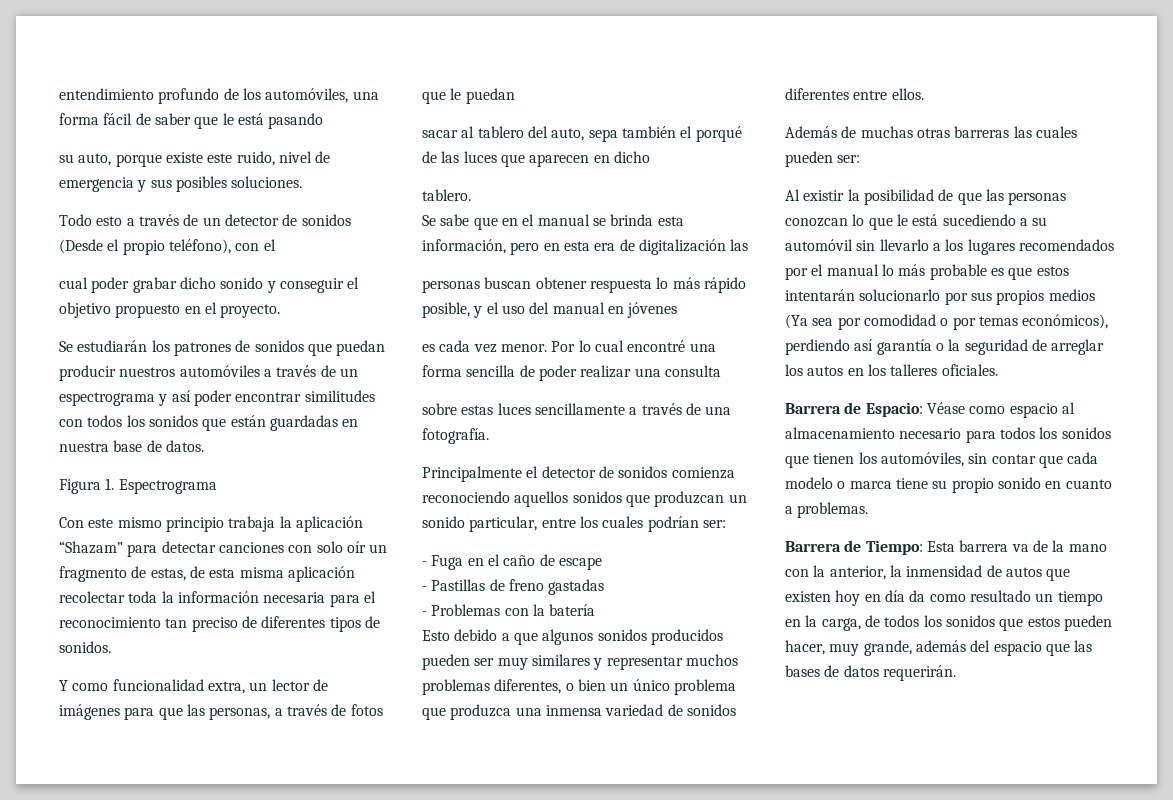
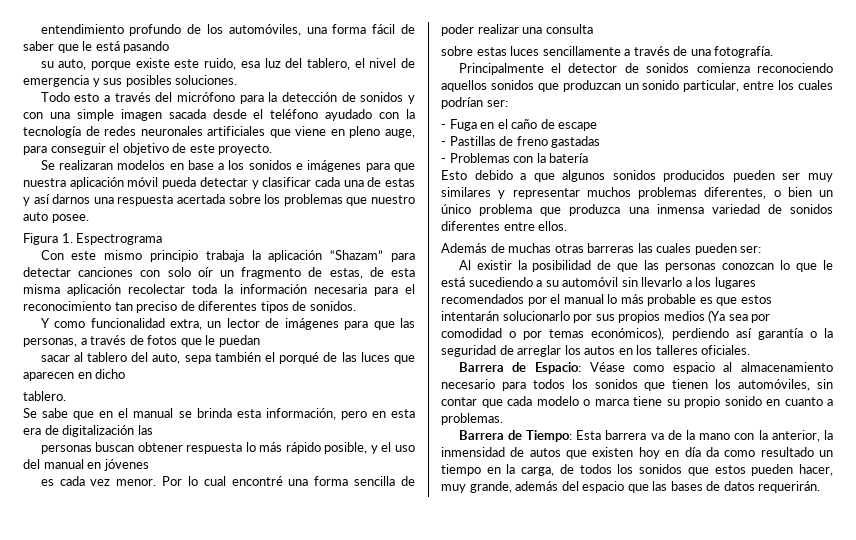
(275, 158) none -> [240,58,365,70] esa luz del tablero, el
[183,214,351,226] [59,239,276,255] [59,277,360,293] [59,302,281,318] [59,340,386,356] [59,365,358,381] [59,390,375,406] [59,415,359,431] [59,440,204,452] de un detector de sonidos (Desde el propio teléfono), con el // cual poder grabar dicho sonido y conseguir el objetivo propuesto en el proyecto. // Se estudiarán los patrones de sonidos que puedan producir nuestros automóviles a través de un espectrograma y así poder encontrar similitudes con todos los sonidos que están guardadas en nuestra base de datos. -> [155,92,416,104] [23,109,415,121] [23,126,415,138] [23,143,273,155] [40,160,415,172] [23,177,415,189] [23,194,415,206] [23,212,89,223] del micrófono para la detección de sonidos y con una simple imagen sacada desde el teléfono ayudado con la tecnología de redes neuronales artificiales que viene en pleno auge, para conseguir el objetivo de este proyecto. // Se realizaran modelos en base a los sonidos e imágenes para que nuestra aplicación móvil pueda detectar y clasificar cada una de estas y así darnos una respuesta acertada sobre los problemas que nuestro auto posee.

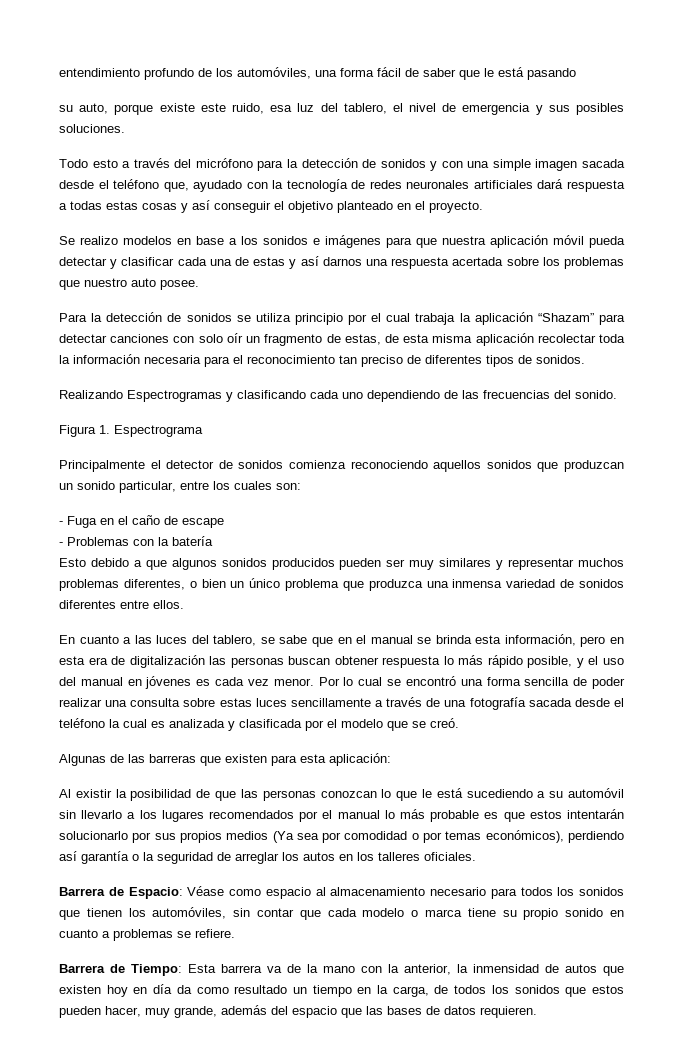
(319, 114) none -> [163,182,189,192] que,
[269,126,415,138] [23,143,215,155] que viene en pleno auge, para conseguir el objetivo de este -> [537,179,626,192] [59,200,425,213] dará respuesta a todas estas cosas y así conseguir el objetivo planteado en el
[58,160,113,170] realizaran -> [80,236,118,245] realizo
[23,233,163,245] [40,250,199,262] Figura 1. Espectrograma // Con este mismo principio -> [59,312,411,325] Para la detección de sonidos se utiliza principio por el cual
[40,318,416,330] [23,335,260,347] [40,352,416,364] [23,369,126,381] [23,391,66,401] [23,408,415,420] [23,425,153,437] [40,442,415,454] [23,459,149,471] [40,476,415,486] [441,24,593,36] [441,46,774,58] Y como funcionalidad extra, un lector de imágenes para que las personas, a través de fotos que le puedan // sacar al tablero del auto, sepa también el porqué de las luces que aparecen en dicho // tablero. // Se sabe que en el manual se brinda esta información, pero en esta era de digitalización las // personas buscan obtener respuesta lo más rápido posible, y el uso del manual en jóvenes // es cada vez menor. Por lo cual encontré una forma sencilla de poder realizar una consulta // sobre estas luces sencillamente a través de una fotografía. -> [59,390,617,402] [59,425,203,437] Realizando Espectrogramas y clasificando cada uno dependiendo de las frecuencias del sonido. // Figura 1. Espectrograma
[441,97,508,109] podrían ser: -> [276,483,301,490] son:
[441,136,601,148] // - Pastillas de freno gastadas -> (224, 523) none
[441,243,762,255] Además de muchas otras barreras las cuales pueden ser: -> [59,634,624,647] [59,655,624,668] [59,676,625,689] [59,697,625,710] [59,718,459,731] [59,753,391,766] En cuanto a las luces del tablero, se sabe que en el manual se brinda esta información, pero en esta era de digitalización las personas buscan obtener respuesta lo más rápido posible, y el uso del manual en jóvenes es cada vez menor. Por lo cual se encontró una forma sencilla de poder realizar una consulta sobre estas luces sencillamente a través de una fotografía sacada desde el teléfono la cual es analizada y clasificada por el modelo que se creó. // Algunas de las barreras que existen para esta aplicación:
[441,413,503,425] problemas. -> [113,929,235,941] problemas se refiere.
[758,481,821,493] requerirán. -> [480,1006,537,1018] requieren.

